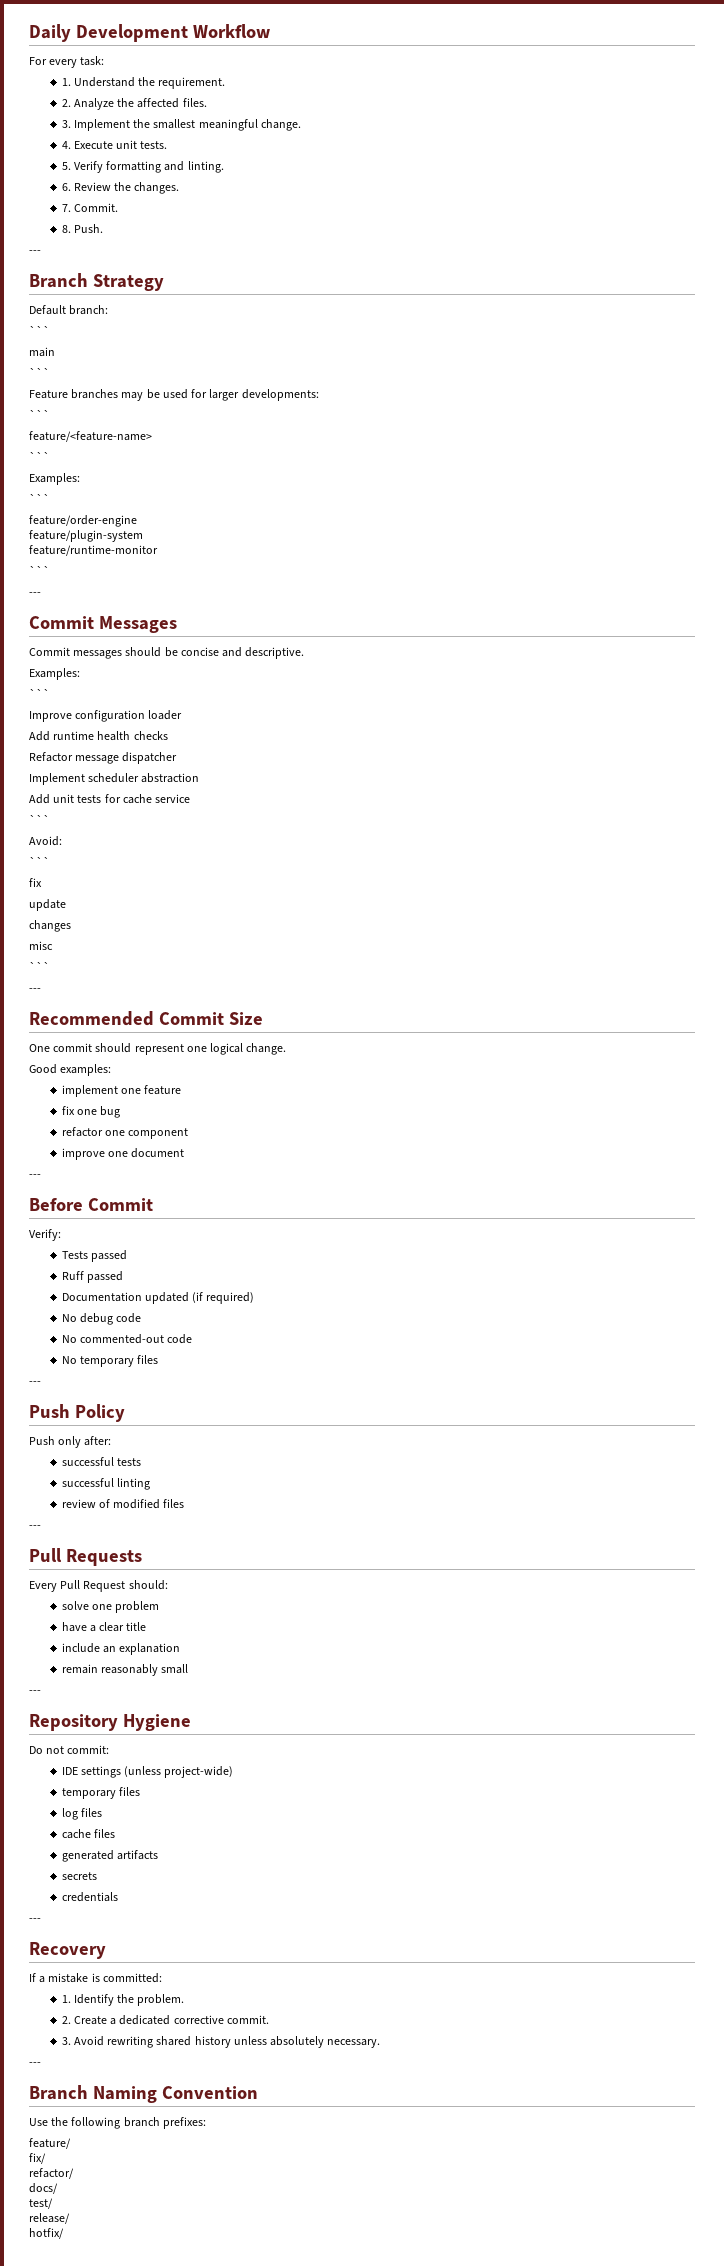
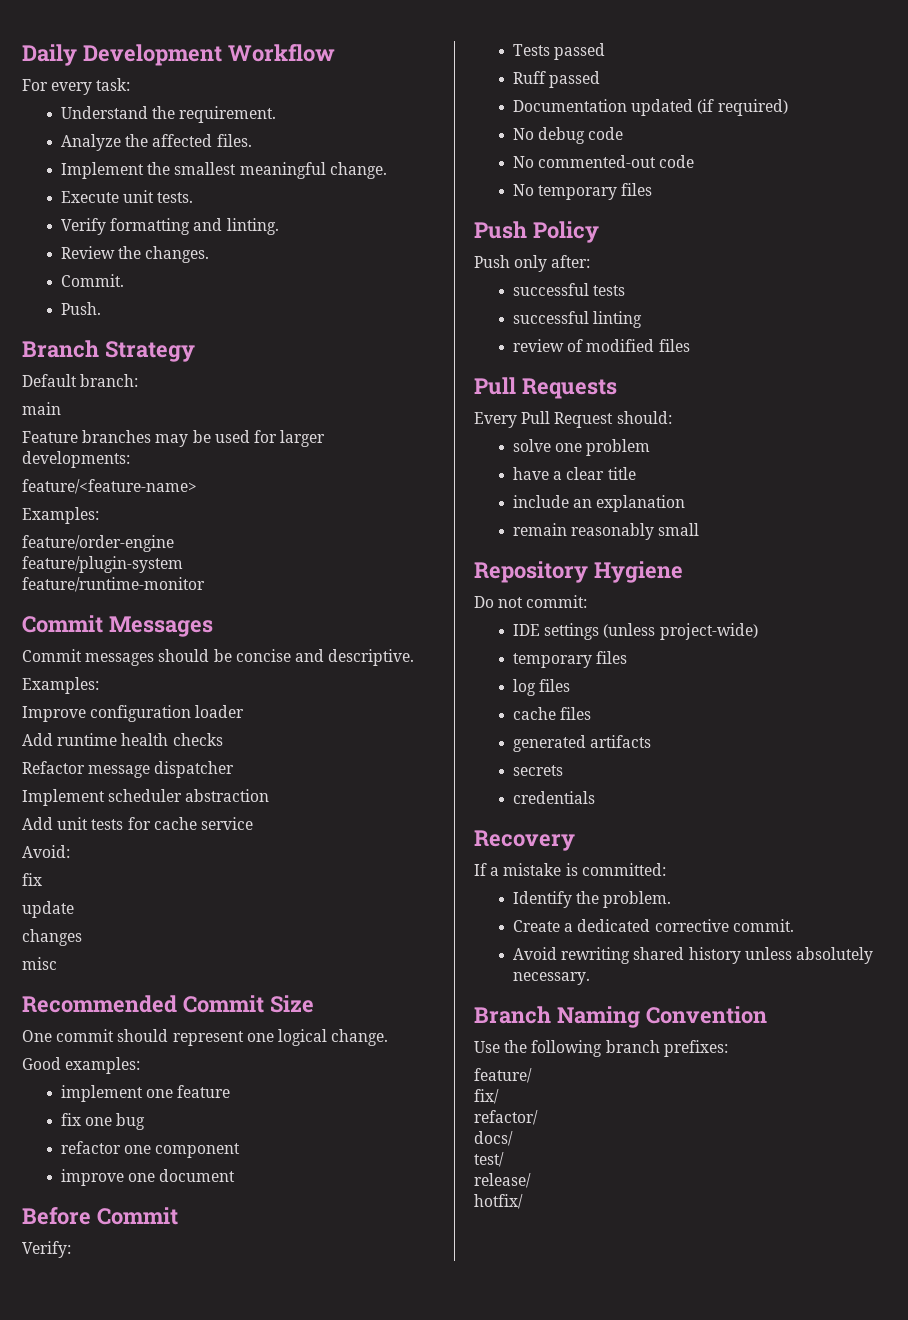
[61,78,71,86] 1. -> (131, 84) none
[61,99,71,107] 2. -> (277, 114) none
[61,120,71,128] 3. -> (252, 140) none
[61,141,71,149] 4. -> (387, 170) none
[61,162,71,170] 5. -> (194, 197) none
[61,183,71,191] 6. -> (279, 226) none
[61,204,71,212] 7. -> (210, 254) none
[61,225,71,233] 8. -> (124, 280) none
[29,250,41,254] // --- -> (101, 308) none
[29,326,50,335] // ``` -> (139, 380) none
[29,368,50,377] // ``` -> (61, 408) none
[29,410,50,419] // ``` -> (130, 459) none
[29,452,50,461] [29,473,80,485] [29,494,50,503] // ``` // Examples: // ``` -> [22,507,99,524] // Examples:
[29,566,50,575] [29,592,41,596] // ``` // --- -> (205, 584) none
[29,689,50,698] // ``` -> (99, 685) none
[29,815,50,824] // ``` -> (253, 823) none
[29,857,50,866] // ``` -> (70, 851) none
[29,962,50,971] [29,988,41,992] // ``` // --- -> (57, 963) none
[29,1174,41,1178] // --- -> (236, 1175) none
[29,1381,41,1385] // --- -> (653, 189) none
[29,1525,41,1529] // --- -> (690, 345) none
[29,1690,41,1694] // --- -> (700, 529) none
[29,1918,41,1922] // --- -> (595, 797) none
[61,1995,71,2003] 1. -> (666, 869) none
[61,2016,71,2024] 2. -> (672, 899) none
[61,2037,71,2045] 3. -> (794, 925) none
[29,2062,41,2066] // --- -> (590, 978) none

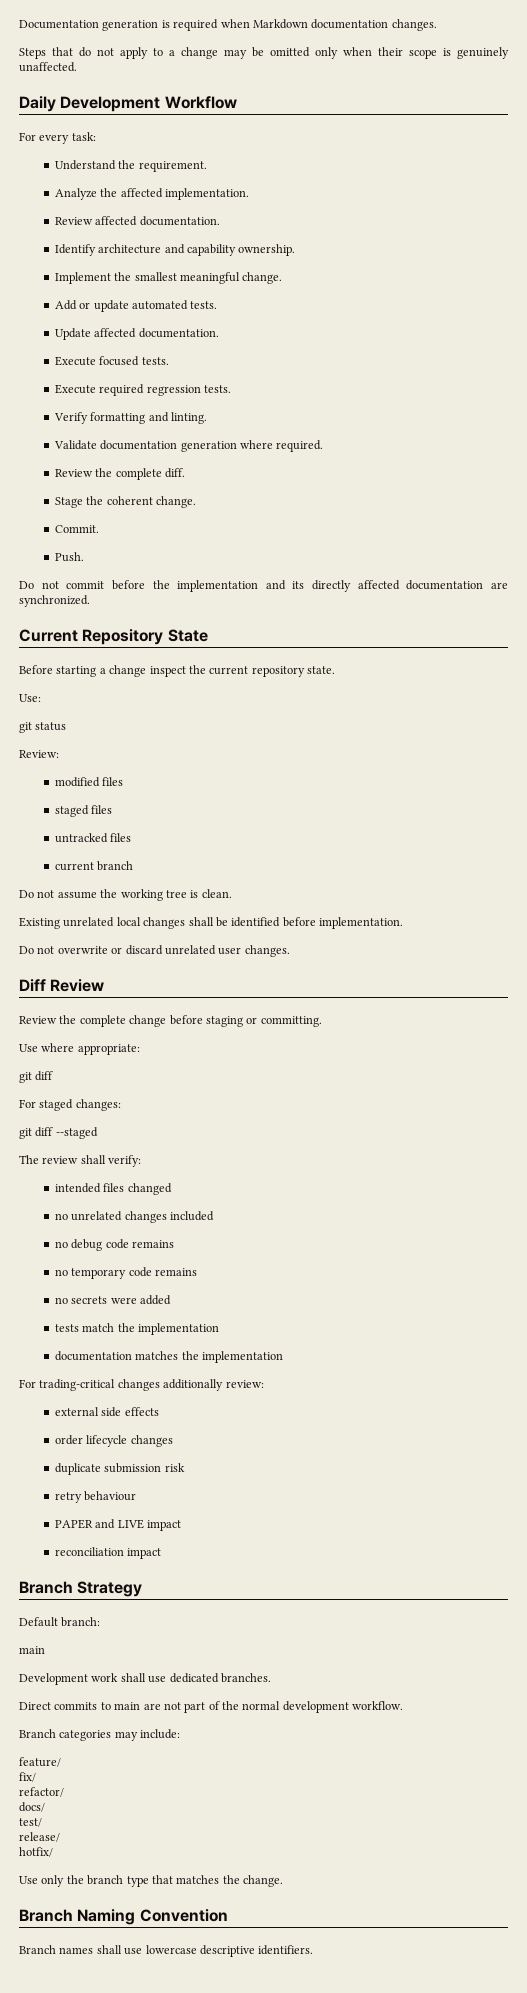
(22, 55) none -> [19,19,437,31] [19,47,509,59] [19,62,77,72] Documentation generation is required when Markdown documentation changes. // Steps that do not apply to a change may be omitted only when their scope is genuinely unaffected. //
[216,134,252,147] files. -> [164,188,249,200] [54,216,220,226] [54,244,296,256] implementation. // Review affected documentation. // Identify architecture and capability ownership.
[60,190,155,203] Execute unit -> [54,300,218,312] [54,328,219,340] [54,356,169,366] [54,384,201,396] Add or update automated tests. // Update affected documentation. // Execute focused tests. // Execute required regression
[60,246,210,263] [60,274,124,287] [60,302,101,315] Review the changes. // Commit. // Push. -> [53,440,324,452] [54,468,185,480] [54,496,196,508] [54,525,99,533] [54,552,84,562] [19,580,508,592] [19,595,90,607] [19,629,208,645] [19,665,335,677] [19,694,41,702] [19,722,67,733] [19,750,59,758] [54,777,124,787] [54,805,113,817] [54,833,132,843] [54,861,134,871] [19,889,232,901] [19,917,403,929] [19,945,290,957] [19,979,105,992] [19,1015,322,1027] [19,1043,140,1055] [19,1071,54,1083] [19,1099,121,1111] [19,1127,98,1139] [19,1155,142,1167] [54,1183,172,1195] [54,1211,214,1223] [54,1239,174,1251] [54,1267,197,1279] [54,1295,171,1305] [54,1323,219,1335] [54,1351,283,1363] [19,1379,264,1391] [54,1407,159,1417] [54,1435,173,1447] [54,1463,185,1475] [54,1491,137,1503] [54,1519,181,1531] [54,1547,162,1559] Validate documentation generation where required. // Review the complete diff. // Stage the coherent change. // Commit. // Push. // Do not commit before the implementation and its directly affected documentation are synchronized. // Current Repository State // Before starting a change inspect the current repository state. // Use: // git status // Review: // modified files // staged files // untracked files // current branch // Do not assume the working tree is clean. // Existing unrelated local changes shall be identified before implementation. // Do not overwrite or discard unrelated user changes. // Diff Review // Review the complete change before staging or committing. // Use where appropriate: // git diff // For staged changes: // git diff --staged // The review shall verify: // intended files changed // no unrelated changes included // no debug code remains // no temporary code remains // no secrets were added // tests match the implementation // documentation matches the implementation // For trading-critical changes additionally review: // external side effects // order lifecycle changes // duplicate submission risk // retry behaviour // PAPER and LIVE impact // reconciliation impact
[22,430,326,447] [22,451,130,468] [22,479,197,494] [22,507,99,524] [22,535,174,552] [22,556,183,573] [22,577,205,592] [22,615,213,637] [22,649,415,666] [22,677,99,694] [22,705,245,722] [22,733,223,746] [22,761,235,778] [22,789,270,806] [22,817,253,830] [22,845,70,858] [22,873,42,886] [22,901,74,918] [22,929,82,946] [22,957,57,970] [22,995,314,1013] [22,1029,389,1046] [22,1057,141,1074] [60,1085,231,1102] [60,1113,146,1130] [60,1141,241,1158] [60,1169,236,1186] [22,1207,178,1225] [22,1241,71,1258] [512,43,606,60] [512,71,601,88] [512,99,788,116] [512,127,624,144] [512,155,695,168] [512,183,653,200] [474,221,599,243] [474,255,591,272] [512,283,626,296] [512,311,643,328] [512,339,690,352] [474,377,617,399] [474,411,672,428] [512,439,651,456] [512,467,636,480] [512,495,686,512] [512,523,700,540] [474,561,683,583] [474,595,588,608] [512,623,758,640] [512,651,628,668] [512,679,571,696] [512,707,592,720] [512,735,652,752] [512,765,563,776] [512,791,595,804] [474,830,575,851] [474,863,666,876] [512,891,672,908] [512,919,794,932] [512,947,873,964] [512,972,590,985] [474,1006,767,1028] [474,1040,728,1057] Feature branches may be used for larger developments: // feature/<feature-name> // Examples: // feature/order-engine // feature/plugin-system // feature/runtime-monitor // Commit Messages // Commit messages should be concise and descriptive. // Examples: // Improve configuration loader // Add runtime health checks // Refactor message dispatcher // Implement scheduler abstraction // Add unit tests for cache service // Avoid: // fix // update // changes // misc // Recommended Commit Size // One commit should represent one logical change. // Good examples: // implement one feature // fix one bug // refactor one component // improve one document // Before Commit // Verify: // Tests passed // Ruff passed // Documentation updated (if required) // No debug code // No commented-out code // No temporary files // Push Policy // Push only after: // successful tests // successful linting // review of modified files // Pull Requests // Every Pull Request should: // solve one problem // have a clear title // include an explanation // remain reasonably small // Repository Hygiene // Do not commit: // IDE settings (unless project-wide) // temporary files // log files // cache files // generated artifacts // secrets // credentials // Recovery // If a mistake is committed: // Identify the problem. // Create a dedicated corrective commit. // Avoid rewriting shared history unless absolutely necessary. // Branch Naming Convention // Use the following branch prefixes: -> [19,1673,271,1685] [19,1701,404,1713] [19,1729,181,1741] Development work shall use dedicated branches. // Direct commits to main are not part of the normal development workflow. // Branch categories may include:
(523, 1201) none -> [19,1875,283,1887] [19,1909,228,1925] [19,1945,314,1957] // Use only the branch type that matches the change. // Branch Naming Convention // Branch names shall use lowercase descriptive identifiers.

